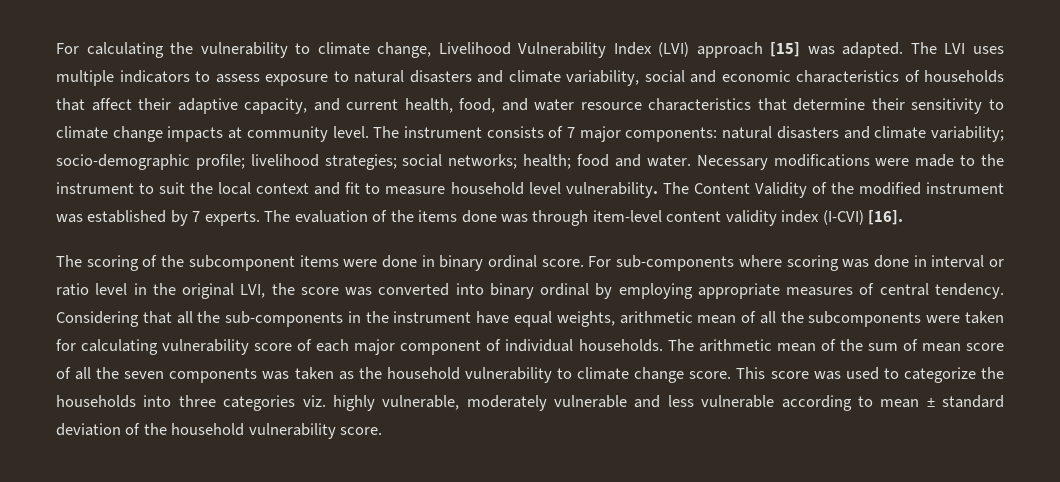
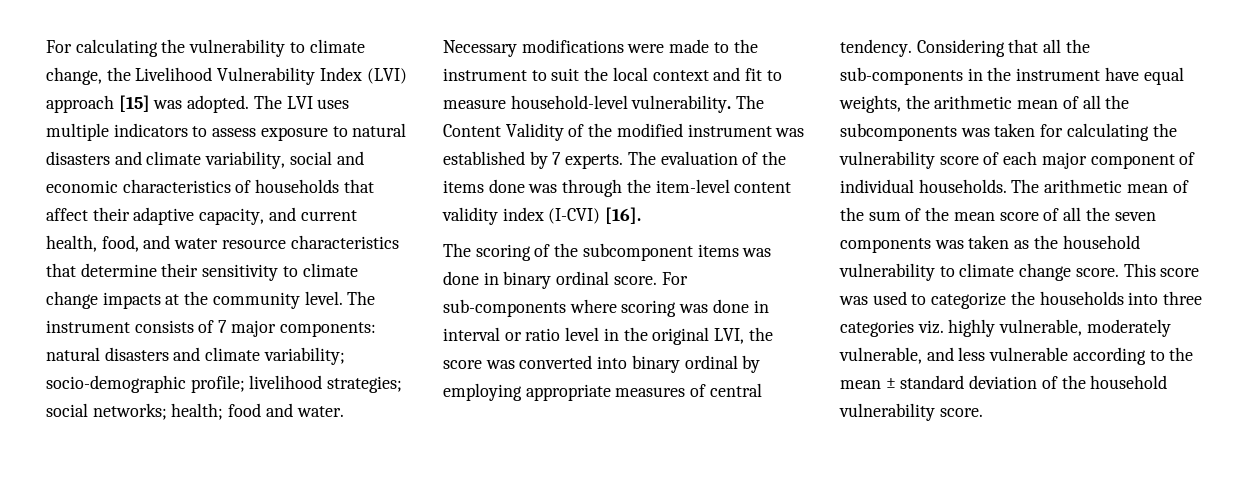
(432, 50) none -> [106,67,131,81] the
[842,42,904,58] adapted. -> [187,95,250,113] adopted.
(243, 133) none -> [184,291,209,305] the
[450,182,561,195] household level -> [510,95,628,109] household-level
(589, 218) none -> [626,179,651,193] the
[343,259,378,267] were -> [742,248,772,257] was
(615, 319) none -> [905,95,930,109] the
[926,315,961,323] were -> [960,128,990,137] was
(159, 347) none -> [1152,123,1177,137] the
(918, 345) none -> [925,207,950,221] the
[554,395,627,408] vulnerable -> [839,347,922,364] vulnerable,
(873, 401) none -> [1169,347,1194,361] the

